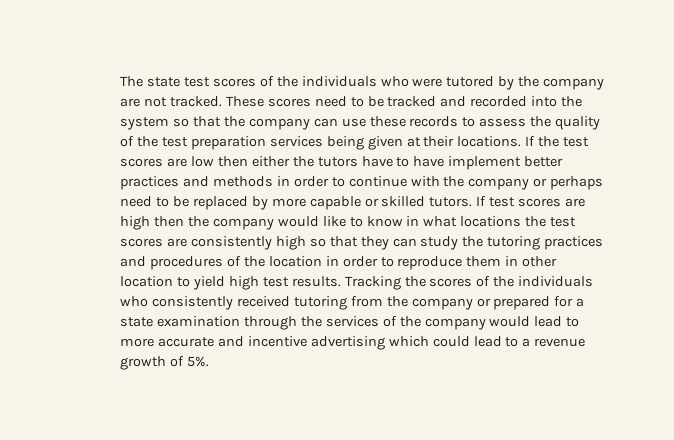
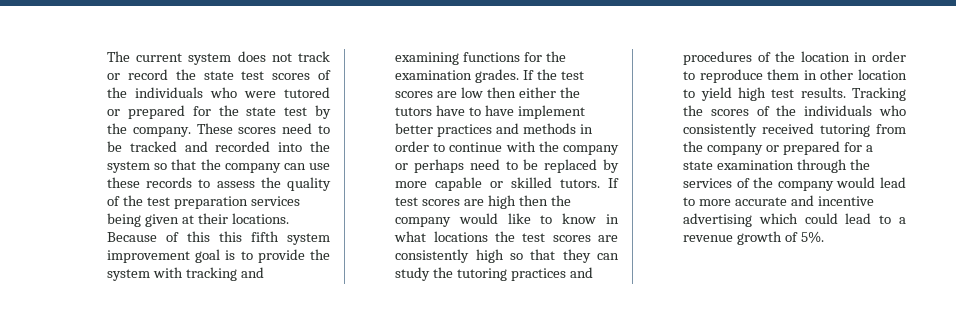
(144, 81) none -> [136,51,330,65] [107,69,196,80] current system does not track or record the
[498,76,605,90] [120,96,222,107] by the company are not tracked. -> [107,105,331,119] [107,123,191,137] or prepared for the state test by the company.
(522, 141) none -> [107,231,330,245] [107,249,330,263] [107,267,264,281] [395,51,566,65] [395,69,520,83] Because of this this fifth system improvement goal is to provide the system with tracking and examining functions for the examination grades.

